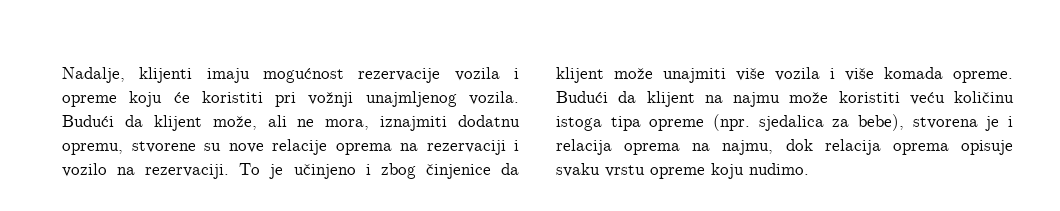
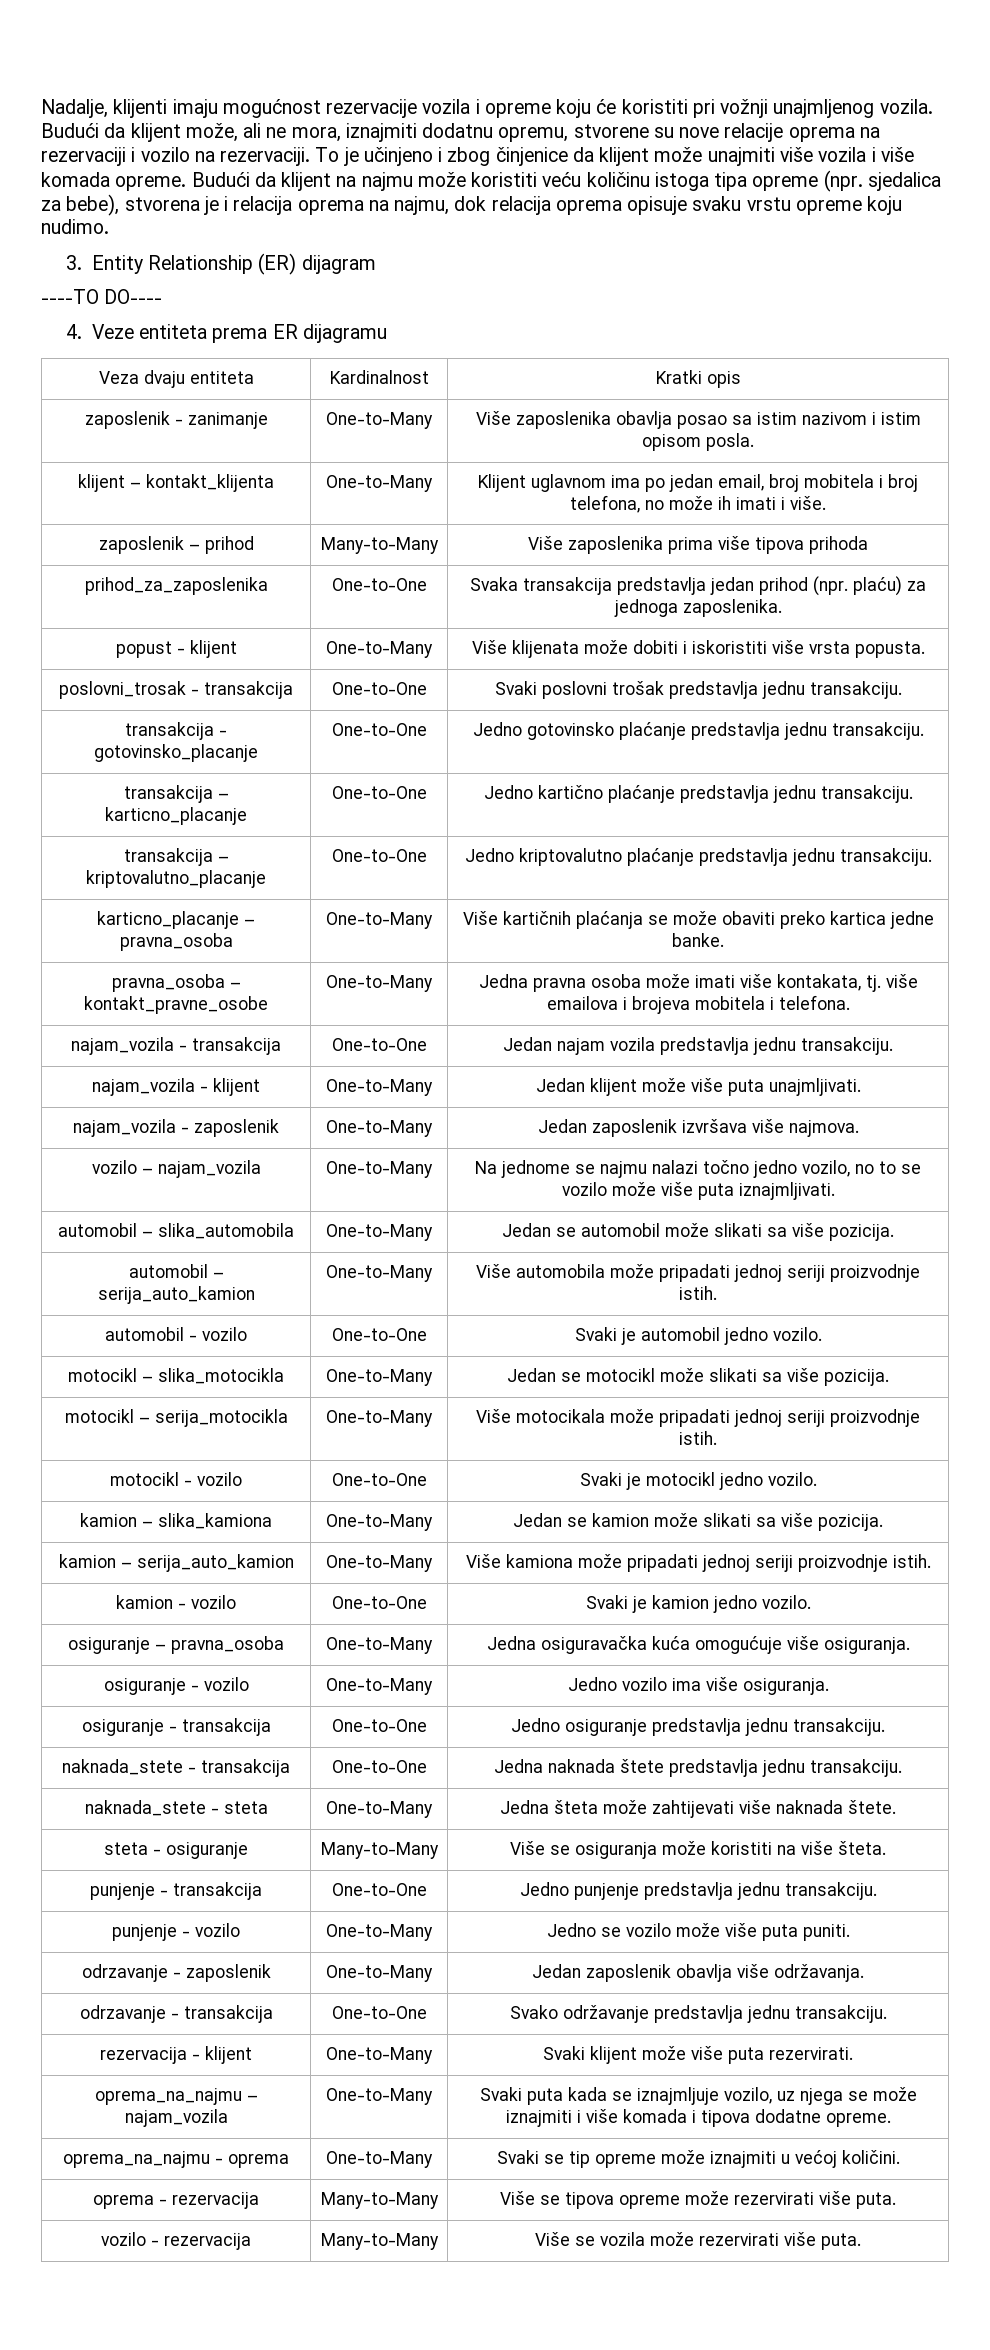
(809, 169) none -> [66,253,376,275] [41,289,163,304] [66,324,387,343] [98,370,254,388] [329,370,429,384] [655,370,741,388] [84,411,268,429] [326,412,433,429] [475,411,921,429] [642,433,754,451] [78,474,274,492] [326,475,433,492] [478,474,918,492] [570,495,826,513] [98,536,254,554] [320,537,439,554] [528,536,868,554] [84,577,268,595] [331,578,427,591] [470,576,926,596] [613,599,782,617] [115,640,237,658] [326,641,433,658] [471,640,925,658] [59,681,293,699] [331,682,427,695] [494,681,902,699] [125,722,227,740] [94,744,258,762] [331,723,427,736] [472,722,924,740] [123,785,229,803] [105,807,247,825] [331,786,427,799] [483,785,913,803] [123,848,229,866] [86,870,266,888] [331,849,427,862] [464,848,932,866] [97,911,255,929] [119,933,233,951] [326,912,433,929] [462,911,934,929] [672,933,724,947] [111,974,241,992] [84,996,268,1014] [326,975,433,992] [478,974,918,992] [546,995,850,1014] [71,1037,281,1055] [331,1038,427,1051] [503,1037,893,1055] [92,1078,260,1096] [326,1079,433,1096] [535,1078,861,1096] [73,1119,279,1137] [326,1120,433,1137] [537,1119,859,1137] [91,1160,261,1178] [326,1161,433,1178] [475,1160,921,1178] [561,1182,835,1200] [58,1223,294,1239] [326,1224,433,1241] [502,1223,894,1241] [128,1264,224,1278] [97,1286,255,1304] [326,1265,433,1282] [476,1264,920,1282] [679,1286,717,1300] [105,1327,247,1341] [331,1328,427,1341] [574,1327,822,1345] [68,1368,284,1384] [326,1369,433,1386] [507,1368,889,1386] [64,1409,288,1427] [326,1410,433,1427] [476,1409,920,1427] [679,1431,717,1445] [110,1472,242,1486] [331,1473,427,1486] [579,1472,817,1490] [80,1513,272,1529] [326,1514,433,1531] [513,1513,883,1531] [58,1554,294,1572] [326,1555,433,1572] [465,1554,931,1572] [116,1595,236,1609] [331,1596,427,1609] [585,1595,811,1613] [68,1636,284,1654] [326,1637,433,1654] [486,1636,910,1654] [103,1677,249,1695] [326,1678,433,1695] [567,1677,829,1695] [81,1718,271,1736] [331,1719,427,1732] [511,1718,885,1736] [62,1759,290,1777] [331,1760,427,1773] [494,1759,902,1777] [84,1800,268,1816] [326,1801,433,1818] [500,1800,896,1818] [104,1842,248,1859] [320,1842,439,1859] [510,1841,886,1859] [90,1882,262,1900] [331,1883,427,1896] [519,1882,877,1900] [112,1923,240,1941] [326,1924,433,1941] [546,1923,850,1941] [81,1964,271,1982] [326,1965,433,1982] [532,1964,864,1982] [79,2005,273,2023] [331,2006,427,2019] [509,2005,887,2023] [100,2046,252,2064] [326,2047,433,2064] [543,2046,853,2064] [94,2088,258,2105] [124,2109,228,2127] [326,2088,433,2105] [479,2087,917,2105] [505,2109,891,2127] [63,2151,289,2168] [326,2151,433,2168] [496,2150,900,2168] [93,2192,259,2209] [320,2192,439,2209] [500,2191,896,2209] [101,2232,251,2250] [320,2233,439,2250] [535,2232,861,2250] // 3. Entity Relationship (ER) dijagram // ----TO DO---- // 4. Veze entiteta prema ER dijagramu // Veza dvaju entiteta | Kardinalnost | Kratki opis // zaposlenik - zanimanje | One-to-Many | Više zaposlenika obavlja posao sa istim nazivom i istim opisom posla. // klijent – kontakt_klijenta | One-to-Many | Klijent uglavnom ima po jedan email, broj mobitela i broj telefona, no može ih imati i više. // zaposlenik – prihod | Many-to-Many | Više zaposlenika prima više tipova prihoda // prihod_za_zaposlenika | One-to-One | Svaka transakcija predstavlja jedan prihod (npr. plaću) za jednoga zaposlenika. // popust - klijent | One-to-Many | Više klijenata može dobiti i iskoristiti više vrsta popusta. // poslovni_trosak - transakcija | One-to-One | Svaki poslovni trošak predstavlja jednu transakciju. // transakcija - gotovinsko_placanje | One-to-One | Jedno gotovinsko plaćanje predstavlja jednu transakciju. // transakcija – karticno_placanje | One-to-One | Jedno kartično plaćanje predstavlja jednu transakciju. // transakcija – kriptovalutno_placanje | One-to-One | Jedno kriptovalutno plaćanje predstavlja jednu transakciju. // karticno_placanje – pravna_osoba | One-to-Many | Više kartičnih plaćanja se može obaviti preko kartica jedne banke. // pravna_osoba – kontakt_pravne_osobe | One-to-Many | Jedna pravna osoba može imati više kontakata, tj. više emailova i brojeva mobitela i telefona. // najam_vozila - transakcija | One-to-One | Jedan najam vozila predstavlja jednu transakciju. // najam_vozila - klijent | One-to-Many | Jedan klijent može više puta unajmljivati. // najam_vozila - zaposlenik | One-to-Many | Jedan zaposlenik izvršava više najmova. // vozilo – najam_vozila | One-to-Many | Na jednome se najmu nalazi točno jedno vozilo, no to se vozilo može više puta iznajmljivati. // automobil – slika_automobila | One-to-Many | Jedan se automobil može slikati sa više pozicija. // automobil – serija_auto_kamion | One-to-Many | Više automobila može pripadati jednoj seriji proizvodnje istih. // automobil - vozilo | One-to-One | Svaki je automobil jedno vozilo. // motocikl – slika_motocikla | One-to-Many | Jedan se motocikl može slikati sa više pozicija. // motocikl – serija_motocikla | One-to-Many | Više motocikala može pripadati jednoj seriji proizvodnje istih. // motocikl - vozilo | One-to-One | Svaki je motocikl jedno vozilo. // kamion – slika_kamiona | One-to-Many | Jedan se kamion može slikati sa više pozicija. // kamion – serija_auto_kamion | One-to-Many | Više kamiona može pripadati jednoj seriji proizvodnje istih. // kamion - vozilo | One-to-One | Svaki je kamion jedno vozilo. // osiguranje – pravna_osoba | One-to-Many | Jedna osiguravačka kuća omogućuje više osiguranja. // osiguranje - vozilo | One-to-Many | Jedno vozilo ima više osiguranja. // osiguranje - transakcija | One-to-One | Jedno osiguranje predstavlja jednu transakciju. // naknada_stete - transakcija | One-to-One | Jedna naknada štete predstavlja jednu transakciju. // naknada_stete - steta | One-to-Many | Jedna šteta može zahtijevati više naknada štete. // steta - osiguranje | Many-to-Many | Više se osiguranja može koristiti na više šteta. // punjenje - transakcija | One-to-One | Jedno punjenje predstavlja jednu transakciju. // punjenje - vozilo | One-to-Many | Jedno se vozilo može više puta puniti. // odrzavanje - zaposlenik | One-to-Many | Jedan zaposlenik obavlja više održavanja. // odrzavanje - transakcija | One-to-One | Svako održavanje predstavlja jednu transakciju. // rezervacija - klijent | One-to-Many | Svaki klijent može više puta rezervirati. // oprema_na_najmu – najam_vozila | One-to-Many | Svaki puta kada se iznajmljuje vozilo, uz njega se može iznajmiti i više komada i tipova dodatne opreme. // oprema_na_najmu - oprema | One-to-Many | Svaki se tip opreme može iznajmiti u većoj količini. // oprema - rezervacija | Many-to-Many | Više se tipova opreme može rezervirati više puta. // vozilo - rezervacija | Many-to-Many | Više se vozila može rezervirati više puta.

